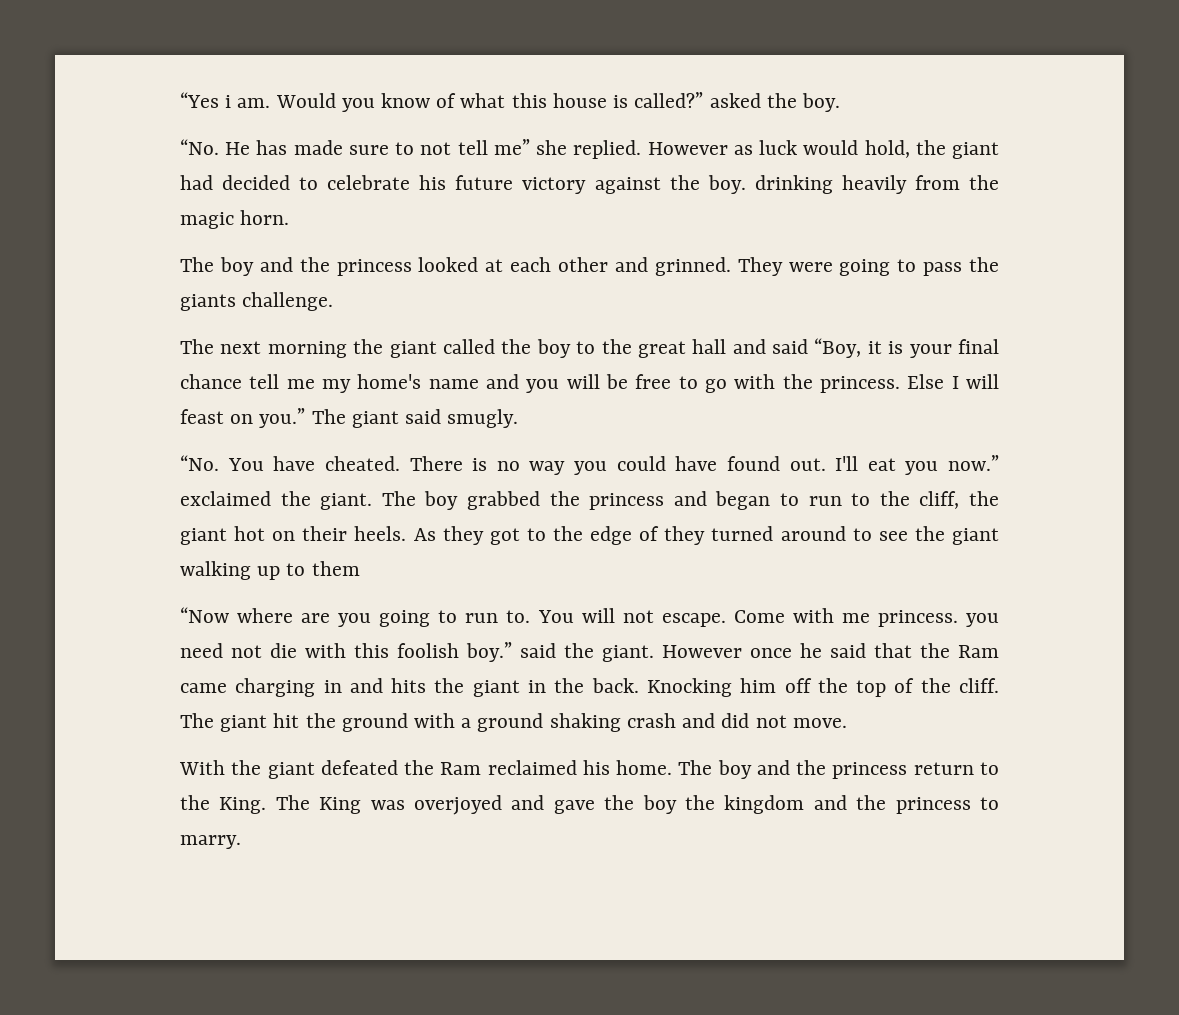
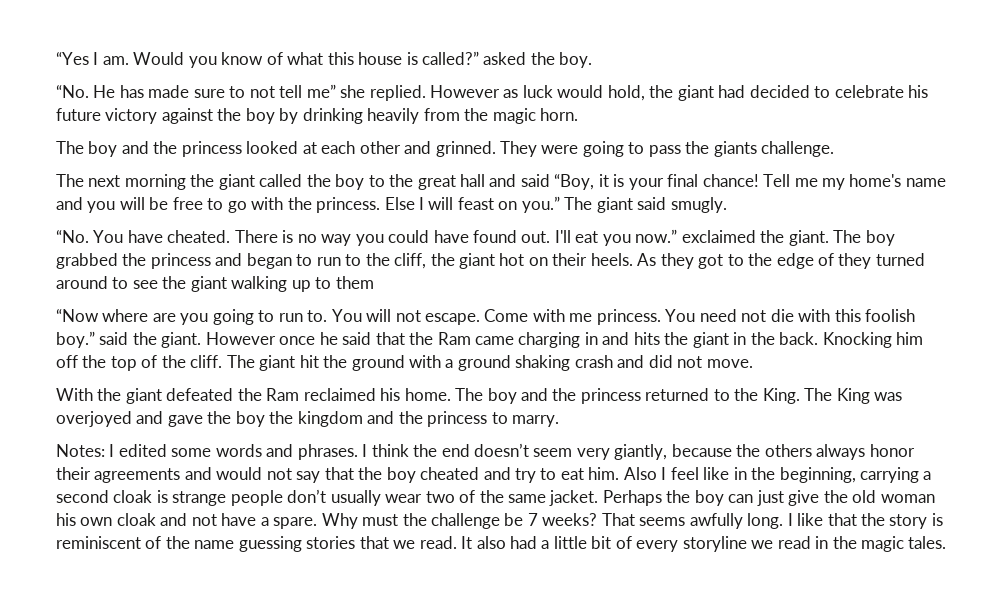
[225,95,232,108] i -> [93,52,99,65] I
[707,175,746,194] boy. -> [245,108,299,124] boy by
[180,374,280,389] chance tell -> [702,174,791,187] chance! Tell
[966,613,999,627] you -> [665,309,696,322] You
[913,762,974,775] return -> [645,388,710,401] returned
(241, 842) none -> [56,443,915,460] [56,467,932,483] [56,489,935,506] [56,513,943,529] [56,536,947,552] // Notes: I edited some words and phrases. I think the end doesn’t seem very giantly, because the others always honor their agreements and would not say that the boy cheated and try to eat him. Also I feel like in the beginning, carrying a second cloak is strange people don’t usually wear two of the same jacket. Perhaps the boy can just give the old woman his own cloak and not have a spare. Why must the challenge be 7 weeks? That seems awfully long. I like that the story is reminiscent of the name guessing stories that we read. It also had a little bit of every storyline we read in the magic tales.

